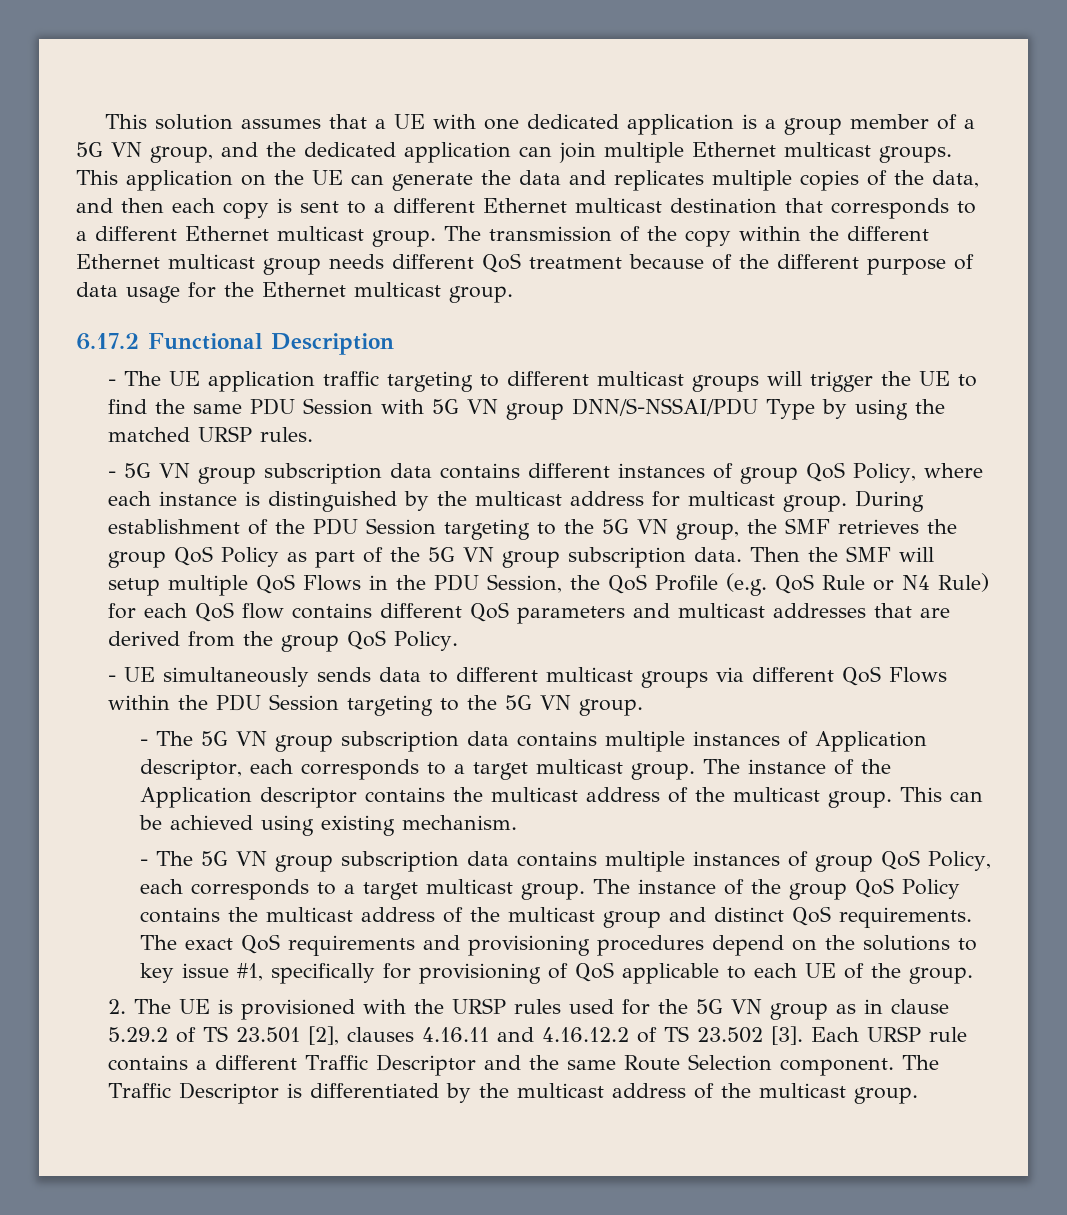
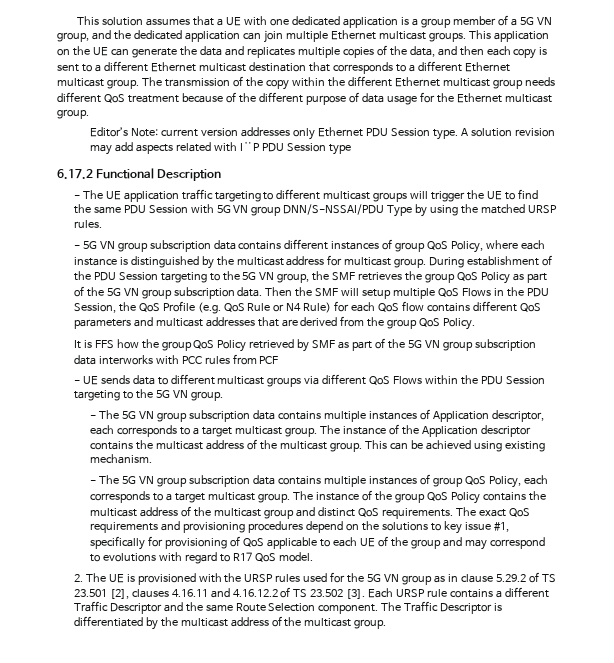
(513, 294) none -> [90,127,555,140] [90,142,352,155] // Editor’s Note: current version addresses only Ethernet PDU Session type. A solution revision may add aspects related with I¨P PDU Session type
(458, 641) none -> [73,338,537,352] [73,354,279,365] // It is FFS how the group QoS Policy retrieved by SMF as part of the 5G VN group subscription data interworks with PCC rules from PCF
[162,667,309,687] simultaneously -> (98, 380) none
[908,967,973,984] group. -> [410,537,545,550] [90,552,314,564] group and may correspond to evolutions with regard to R17 QoS model.

